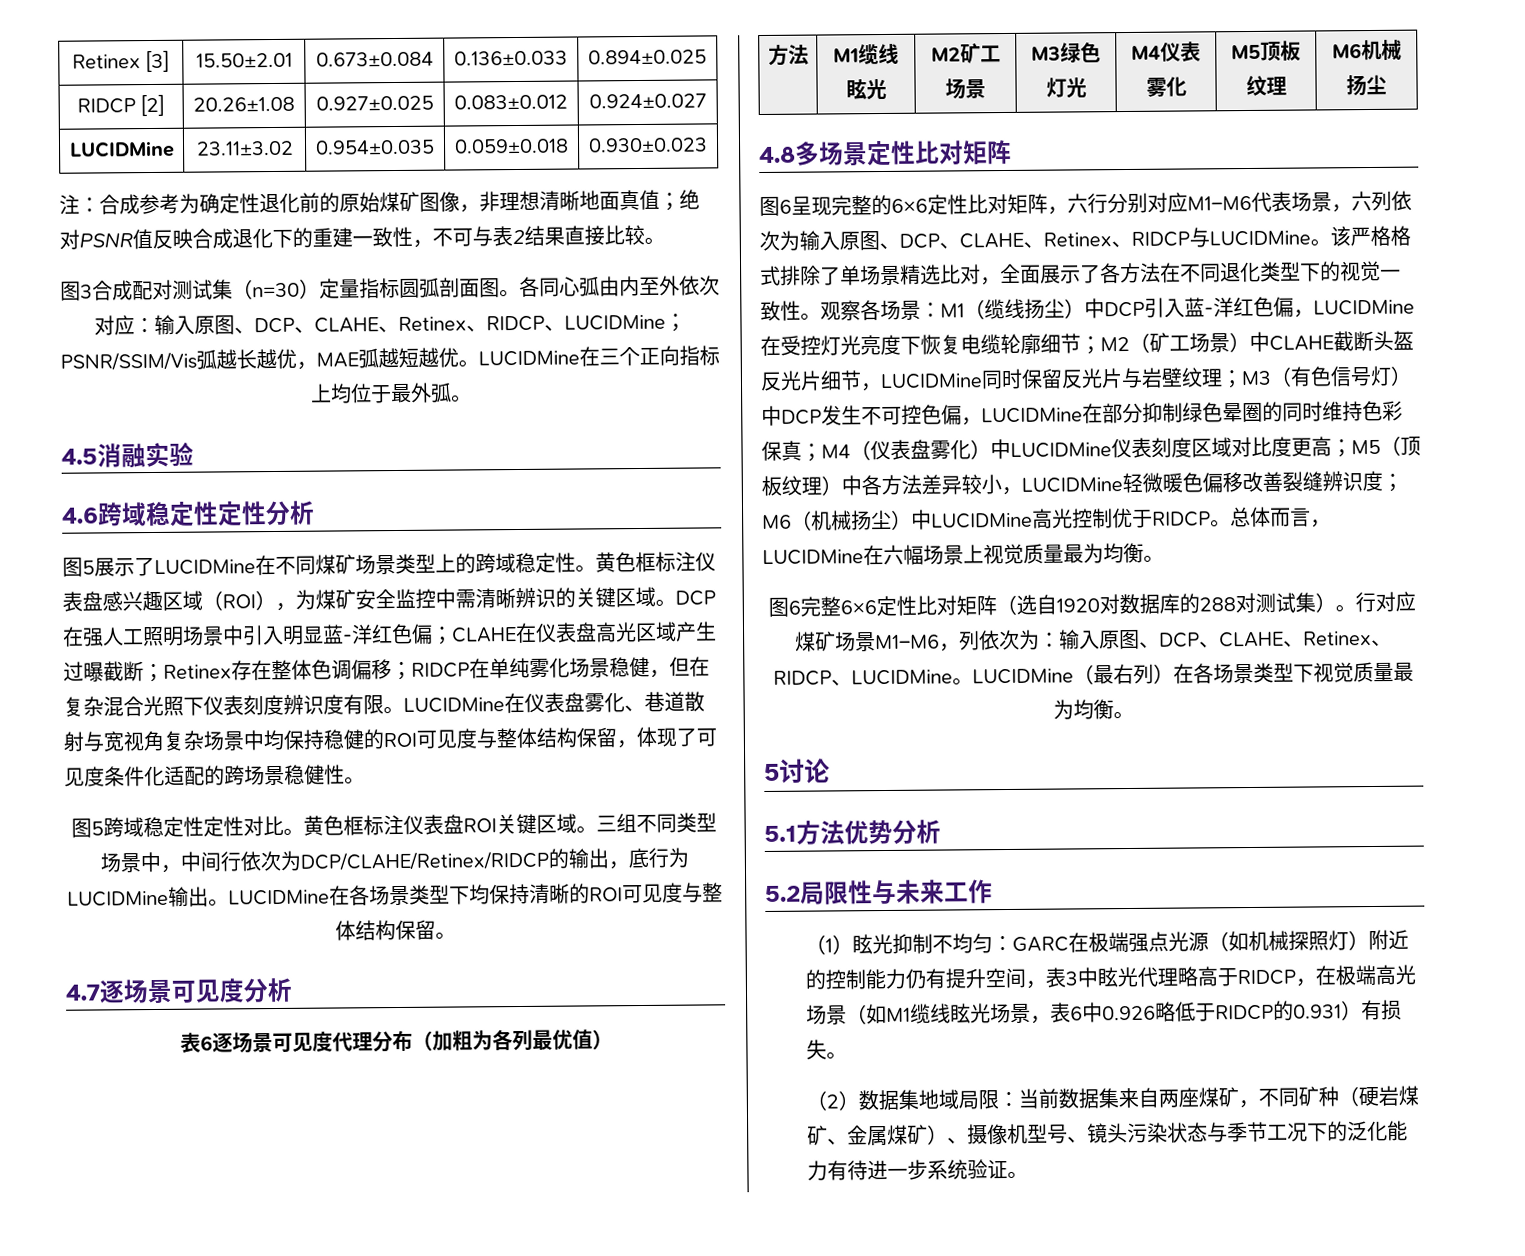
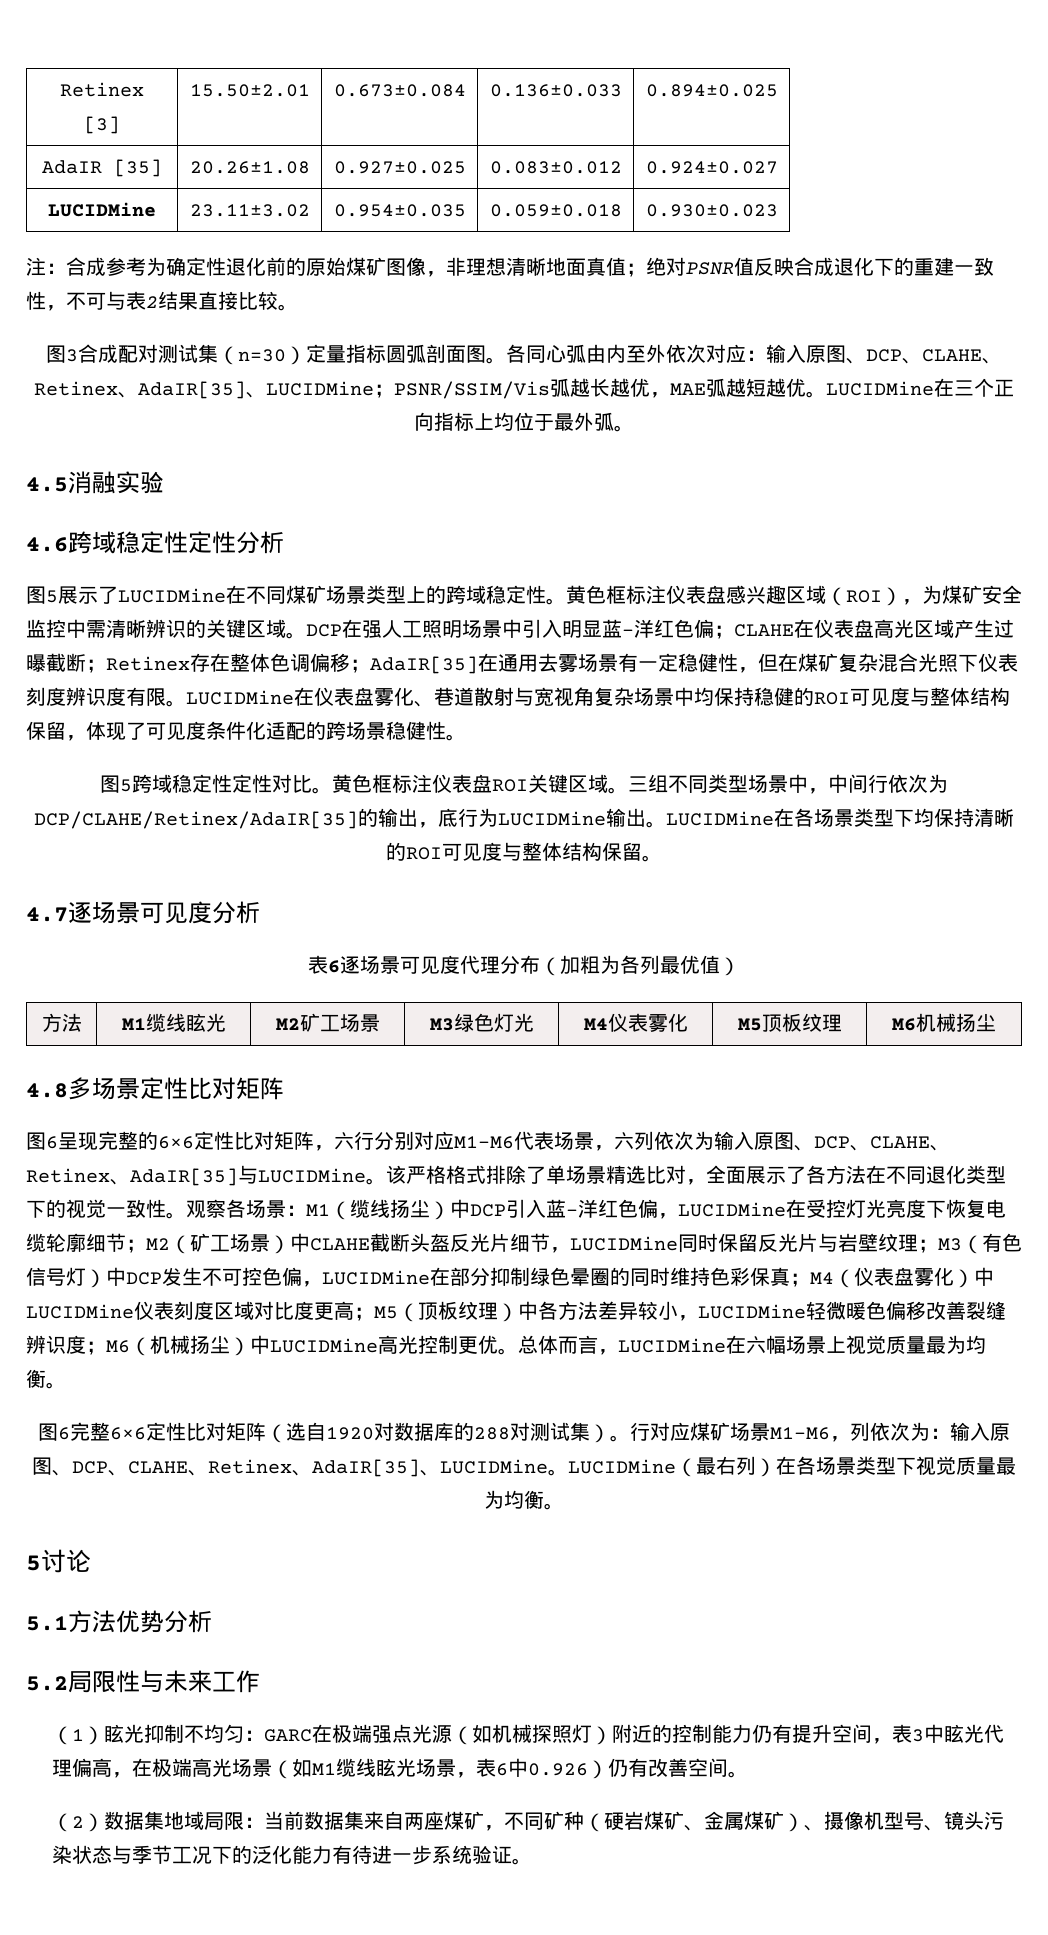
[76,94,166,117] RIDCP [2] -> [42,159,162,177] AdaIR [35]
[486,315,545,332] RIDCP -> [138,381,246,399] AdaIR[35]
[411,656,710,679] RIDCP在单纯雾化场景稳健，但在 -> [370,653,838,674] AdaIR[35]在通用去雾场景有一定稳健性，但在煤矿
[299,850,549,871] DCP/CLAHE/Retinex/RIDCP -> [34,811,358,829] DCP/CLAHE/Retinex/AdaIR[35]
[1131,231,1190,247] RIDCP -> [130,1168,238,1186] AdaIR[35]
[1112,507,1211,529] 优于RIDCP -> [458,1335,498,1354] 更优
[772,670,832,686] RIDCP -> [312,1459,420,1477] AdaIR[35]
[1176,966,1296,987] 略高于RIDCP -> [71,1758,112,1777] 偏高
[1154,999,1402,1022] [805,1039,827,1060] 略低于RIDCP的0.931）有损失 -> [587,1758,728,1779] ）仍有改善空间

